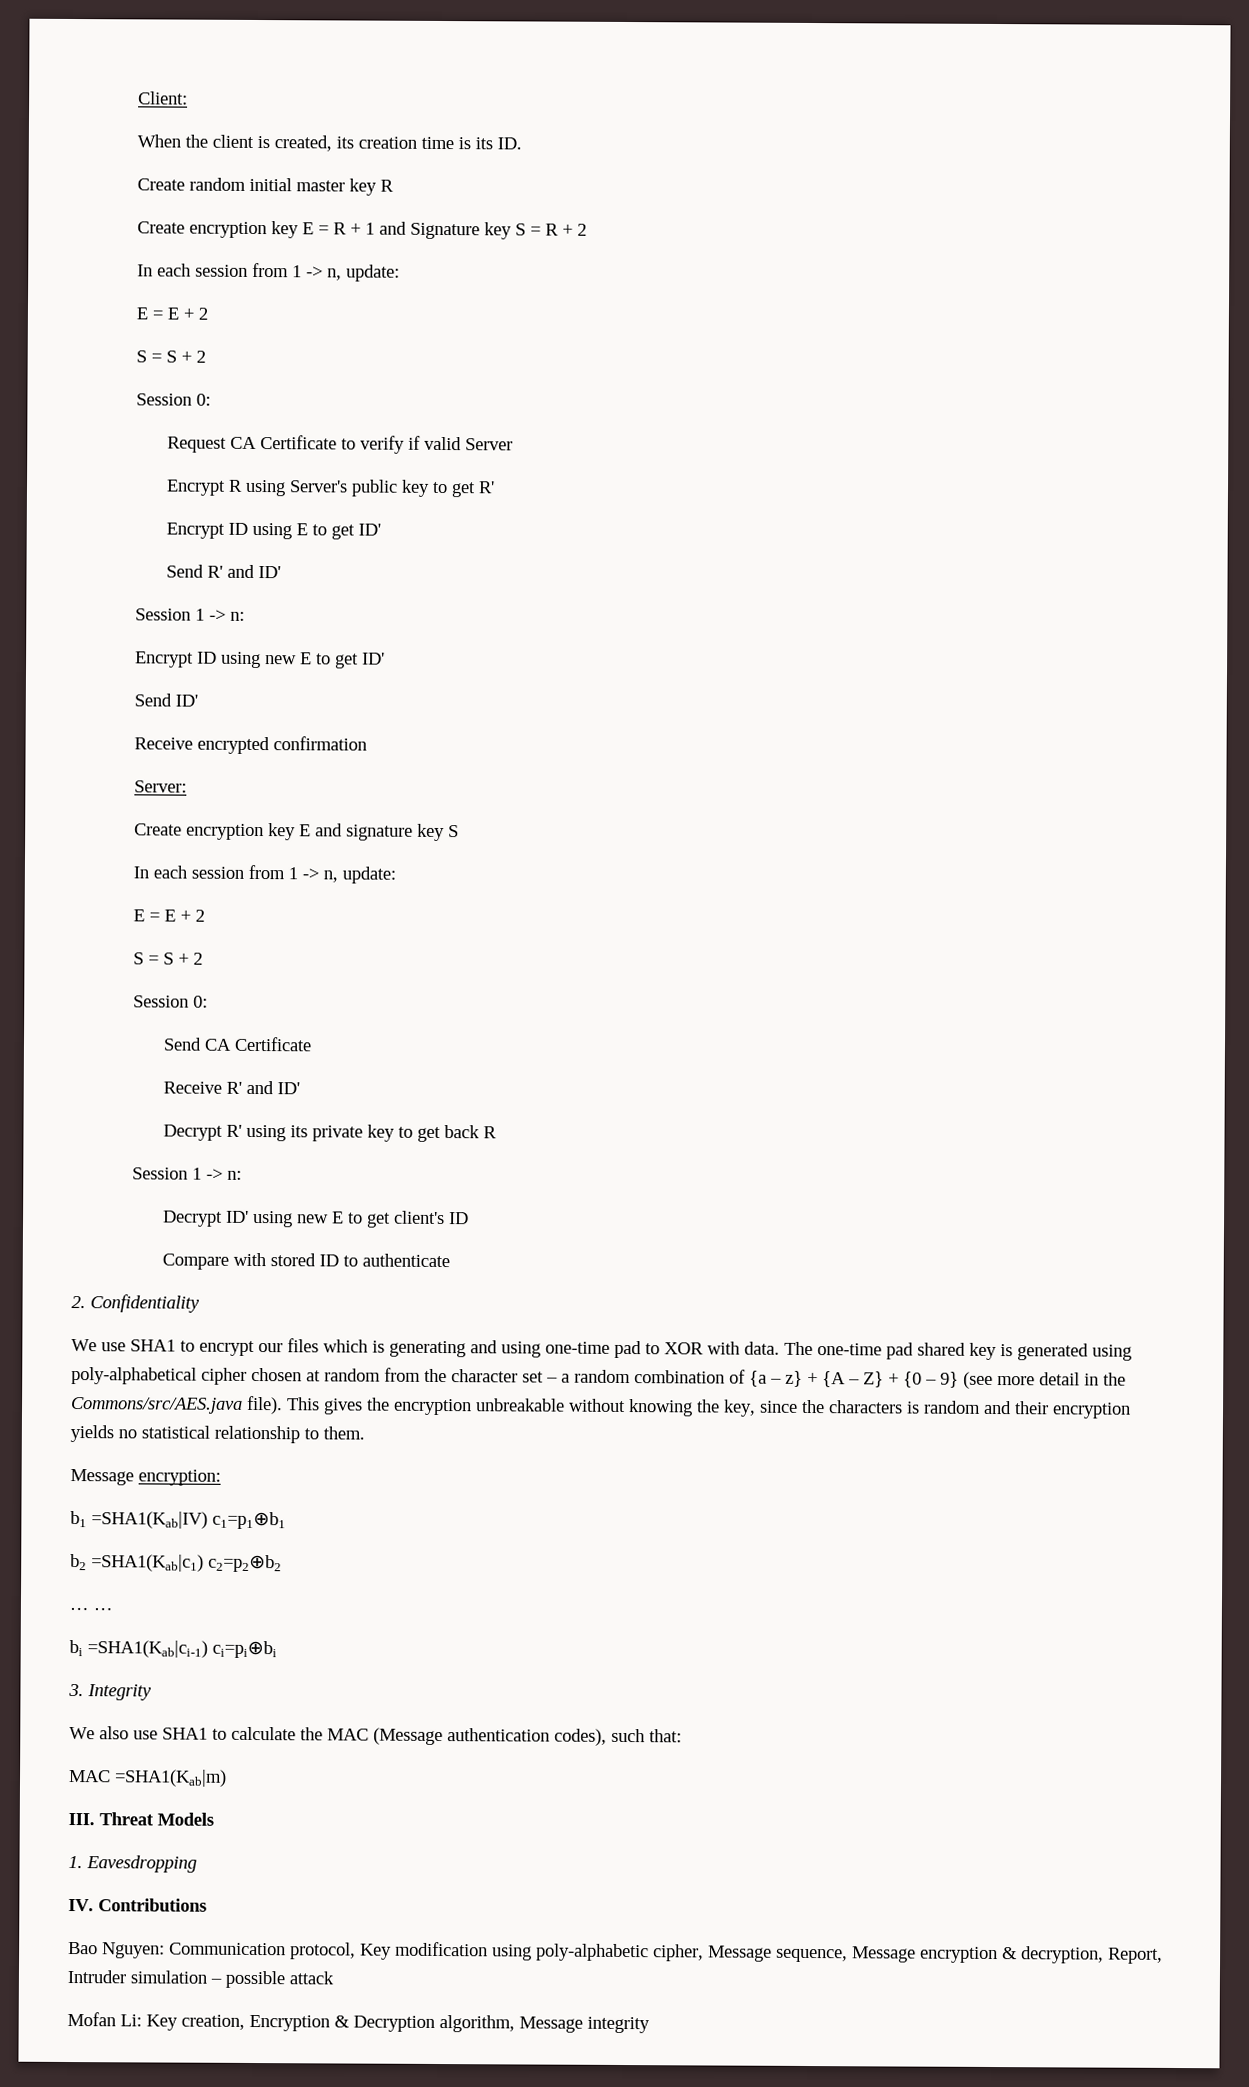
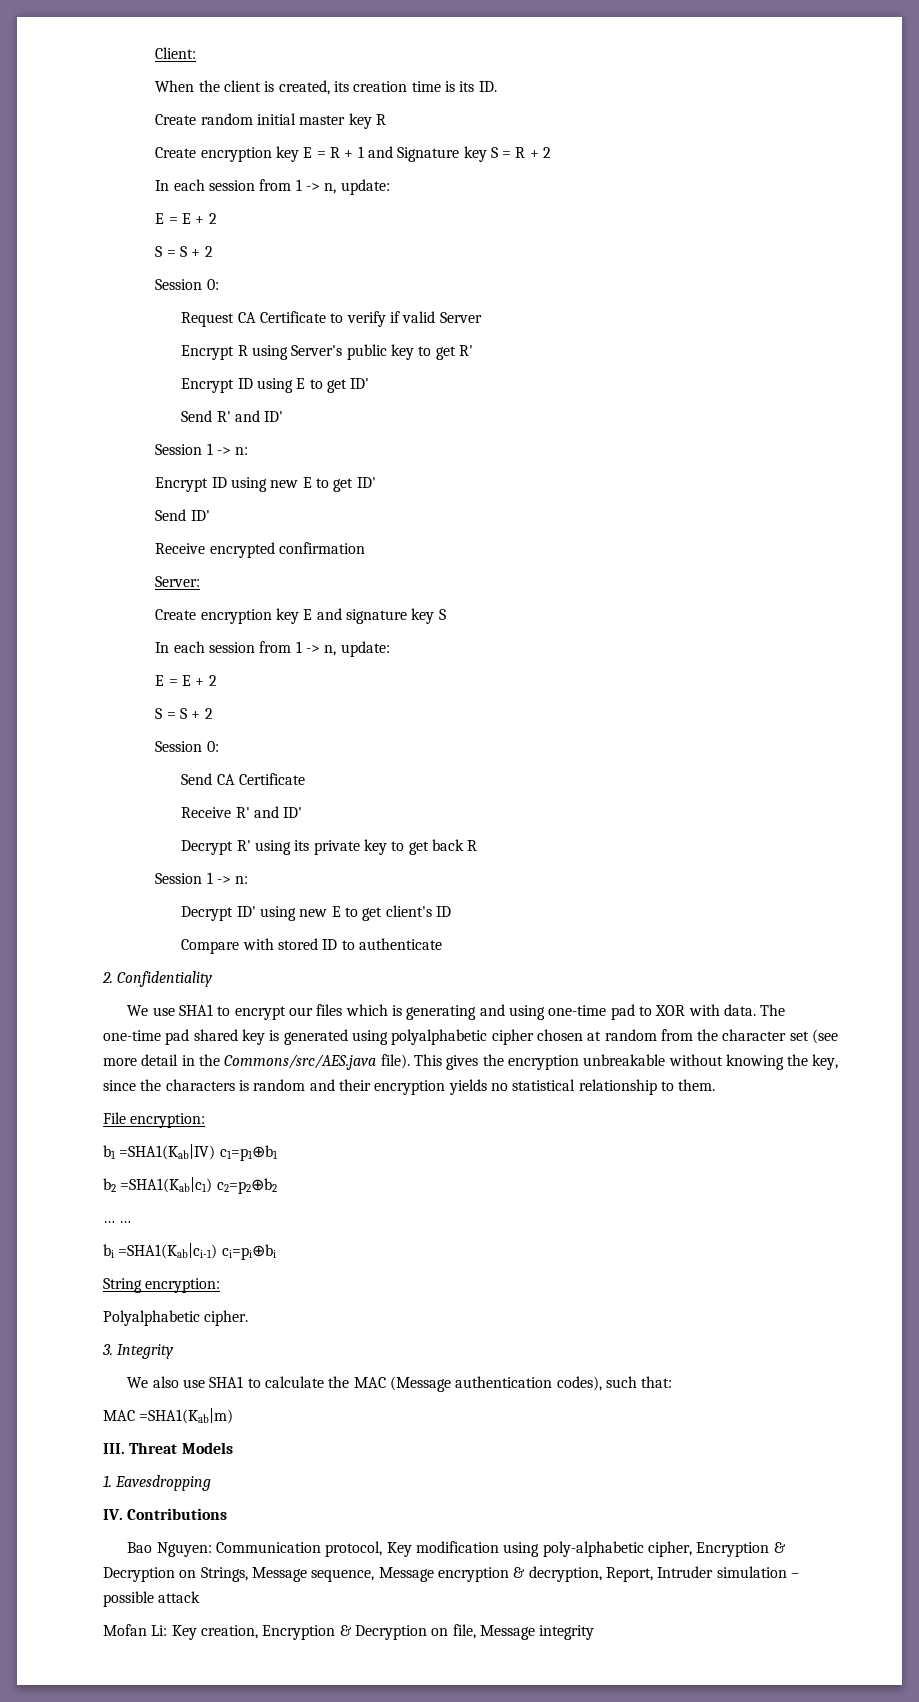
[71,1367,197,1385] poly-alphabetical -> [391,1029,488,1045] polyalphabetic
[546,1369,959,1388] – a random combination of {a – z} + {A – Z} + {0 – 9} -> (809, 1036) none
[70,1469,134,1486] Message -> [103,1112,126,1124] File
(277, 1649) none -> [103,1278,221,1293] [103,1310,249,1326] // String encryption: // Polyalphabetic cipher.
(704, 1953) none -> [696,1542,786,1557] [103,1567,248,1582] Encryption & Decryption on Strings,
[439,2015,515,2033] algorithm, -> [431,1624,476,1639] on file,

